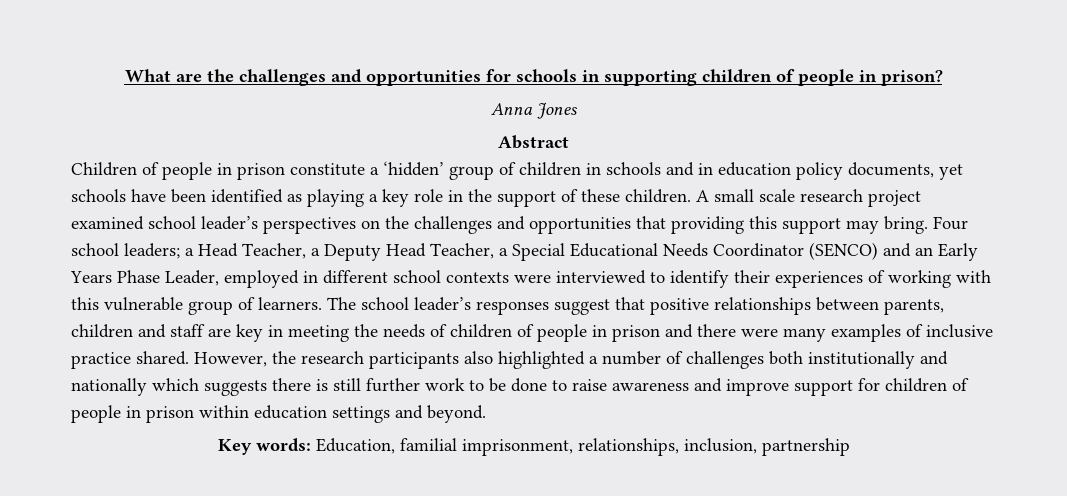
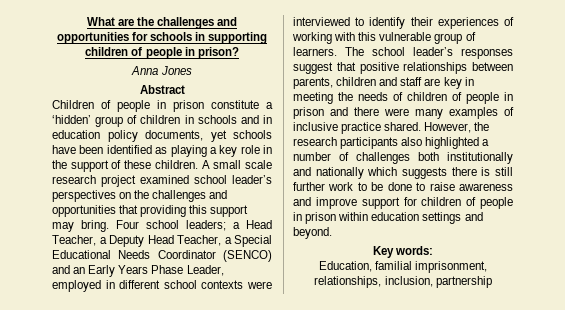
(311, 445) none -> (434, 250) //

